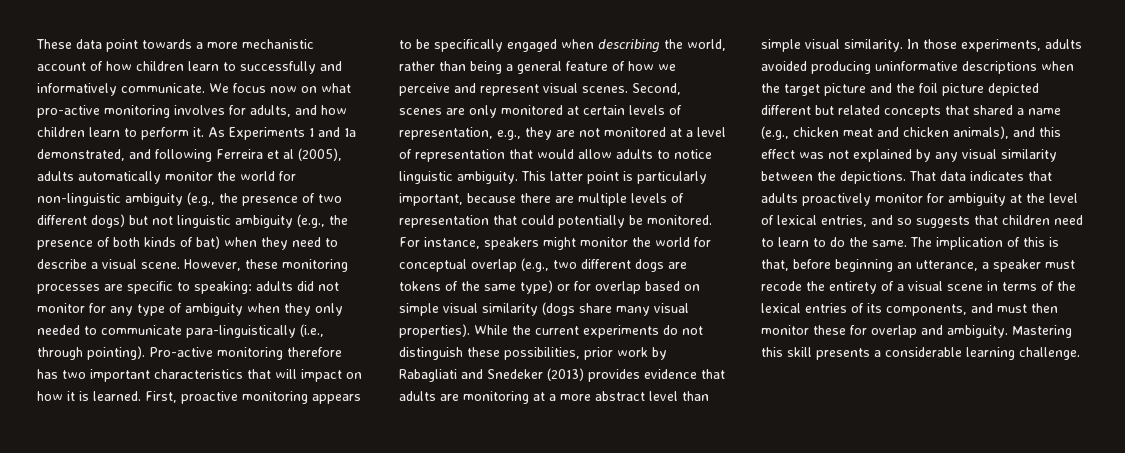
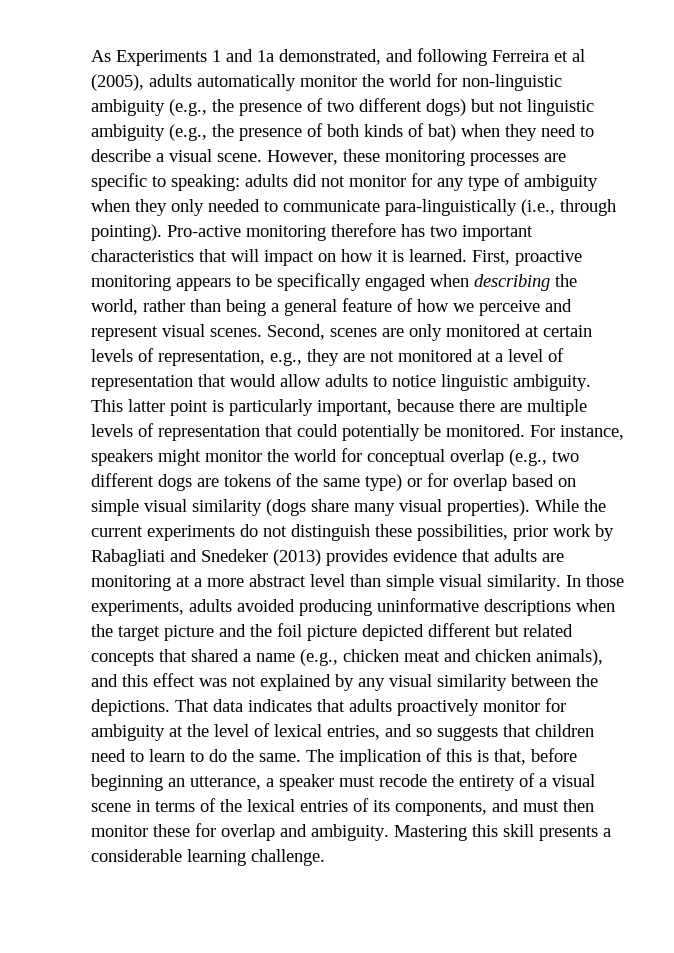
[36,39,314,52] [37,61,342,74] [37,83,351,96] [37,105,347,118] [37,127,204,140] These data point towards a more mechanistic account of how children learn to successfully and informatively communicate. We focus now on what pro-active monitoring involves for adults, and how children learn to perform it. -> (91, 56) none

